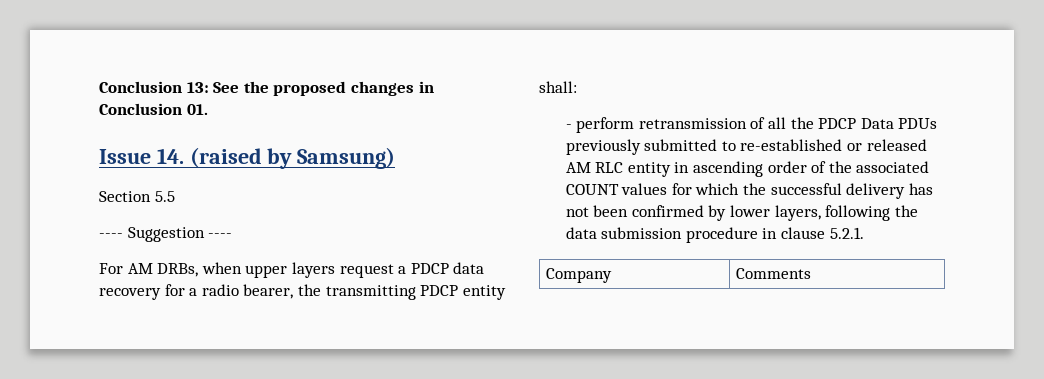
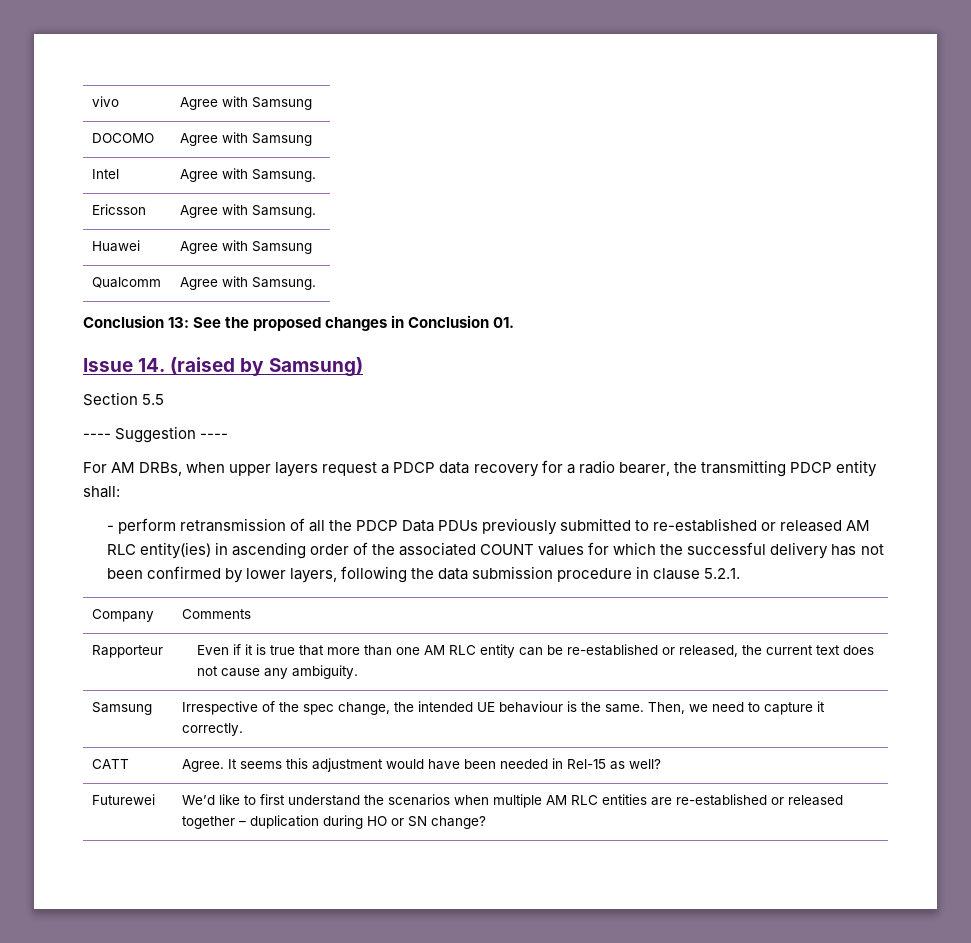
(99, 87) none -> [92,96,120,107] [180,96,313,110] [92,133,155,143] [180,132,313,146] [92,169,120,179] [180,168,317,182] [92,204,147,215] [180,204,317,218] [92,240,141,252] [180,240,313,254] [92,277,162,288] [180,276,317,290] vivo | Agree with Samsung // DOCOMO | Agree with Samsung // Intel | Agree with Samsung. // Ericsson | Agree with Samsung. // Huawei | Agree with Samsung // Qualcomm | Agree with Samsung. //
[627,162,671,177] entity -> [139,542,211,559] entity(ies)
(812, 273) none -> [92,645,164,658] [196,644,874,658] [196,665,358,679] [92,702,153,715] [182,701,826,715] [182,723,244,736] [92,759,130,769] [182,758,662,772] [92,794,156,805] [182,794,844,808] [182,815,487,829] // Rapporteur | Even if it is true that more than one AM RLC entity can be re-established or released, the current text does not cause any ambiguity. // Samsung | Irrespective of the spec change, the intended UE behaviour is the same. Then, we need to capture it correctly. // CATT | Agree. It seems this adjustment would have been needed in Rel-15 as well? // Futurewei | We’d like to first understand the scenarios when multiple AM RLC entities are re-established or released together – duplication during HO or SN change?

